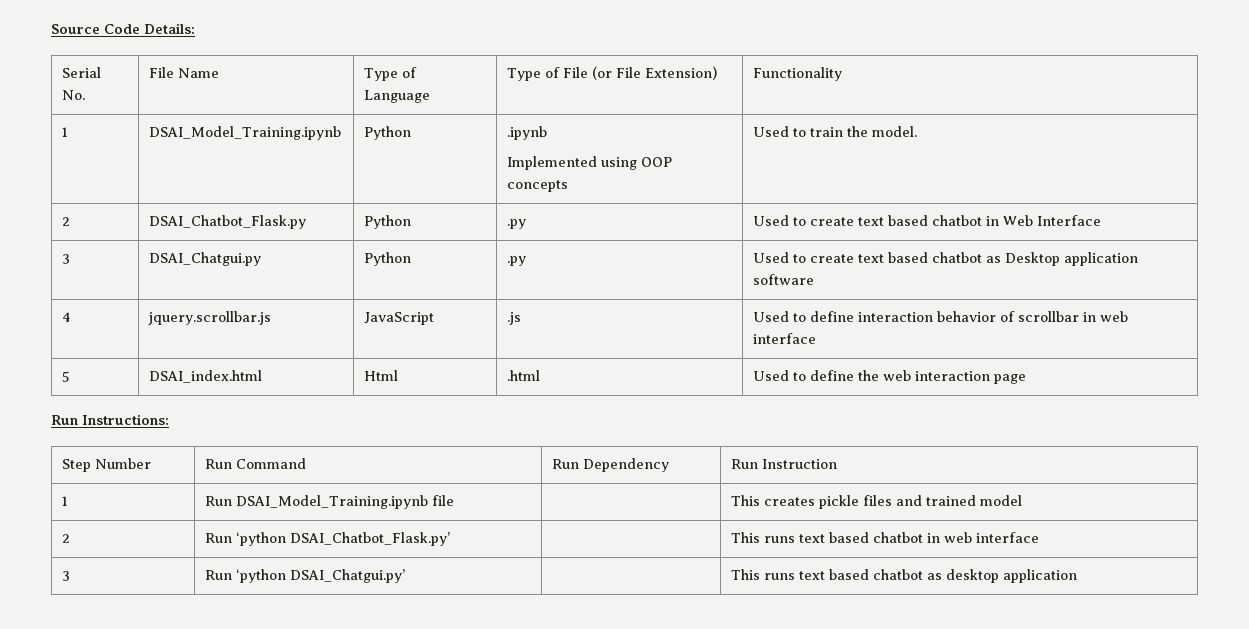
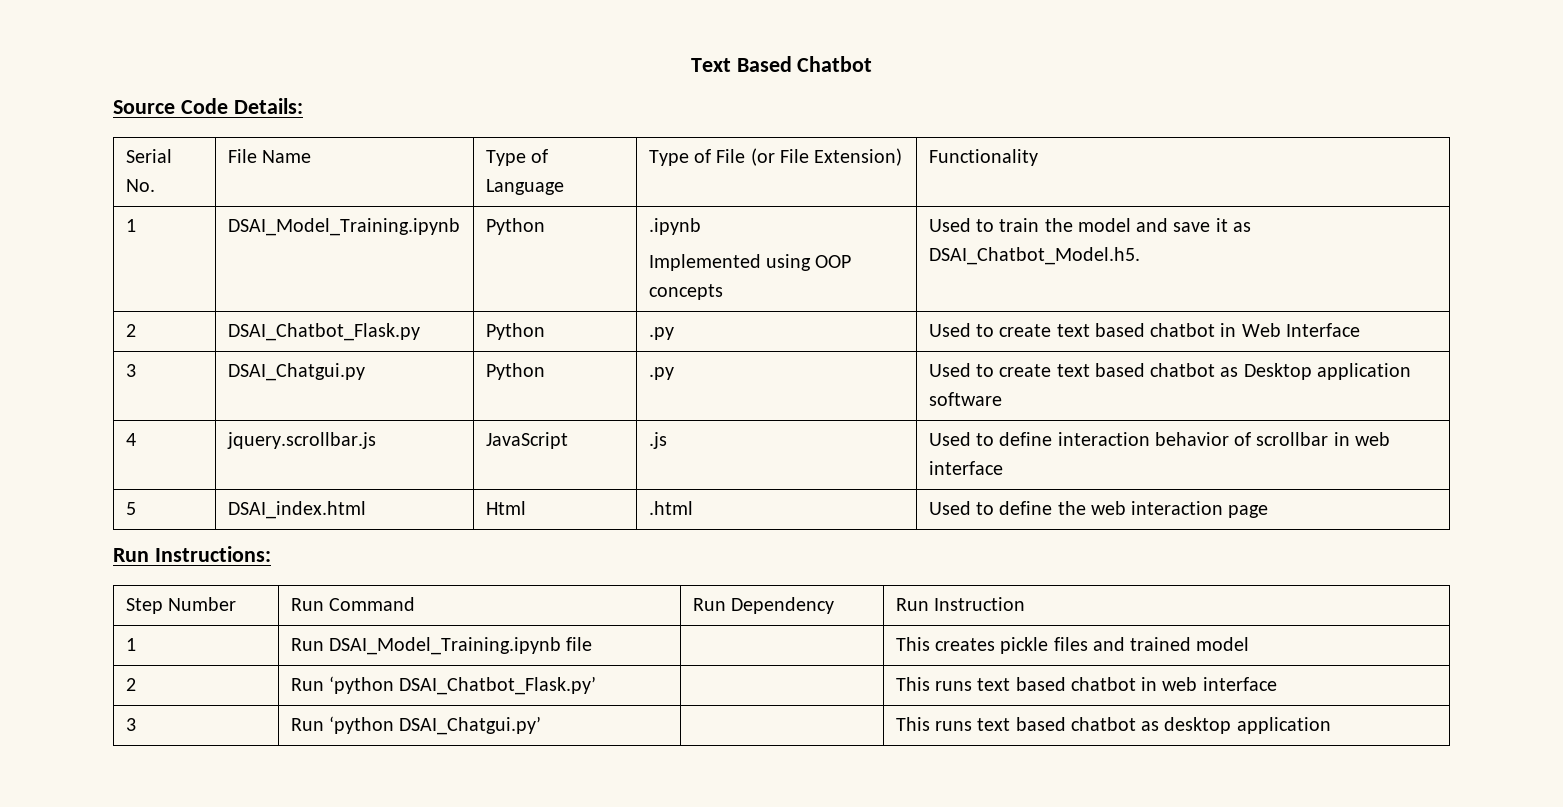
(51, 29) none -> [690,56,873,72] Text Based Chatbot //
[872,126,918,137] model. -> [1077,218,1251,232] [928,247,1140,265] model and save it as DSAI_Chatbot_Model.h5.

